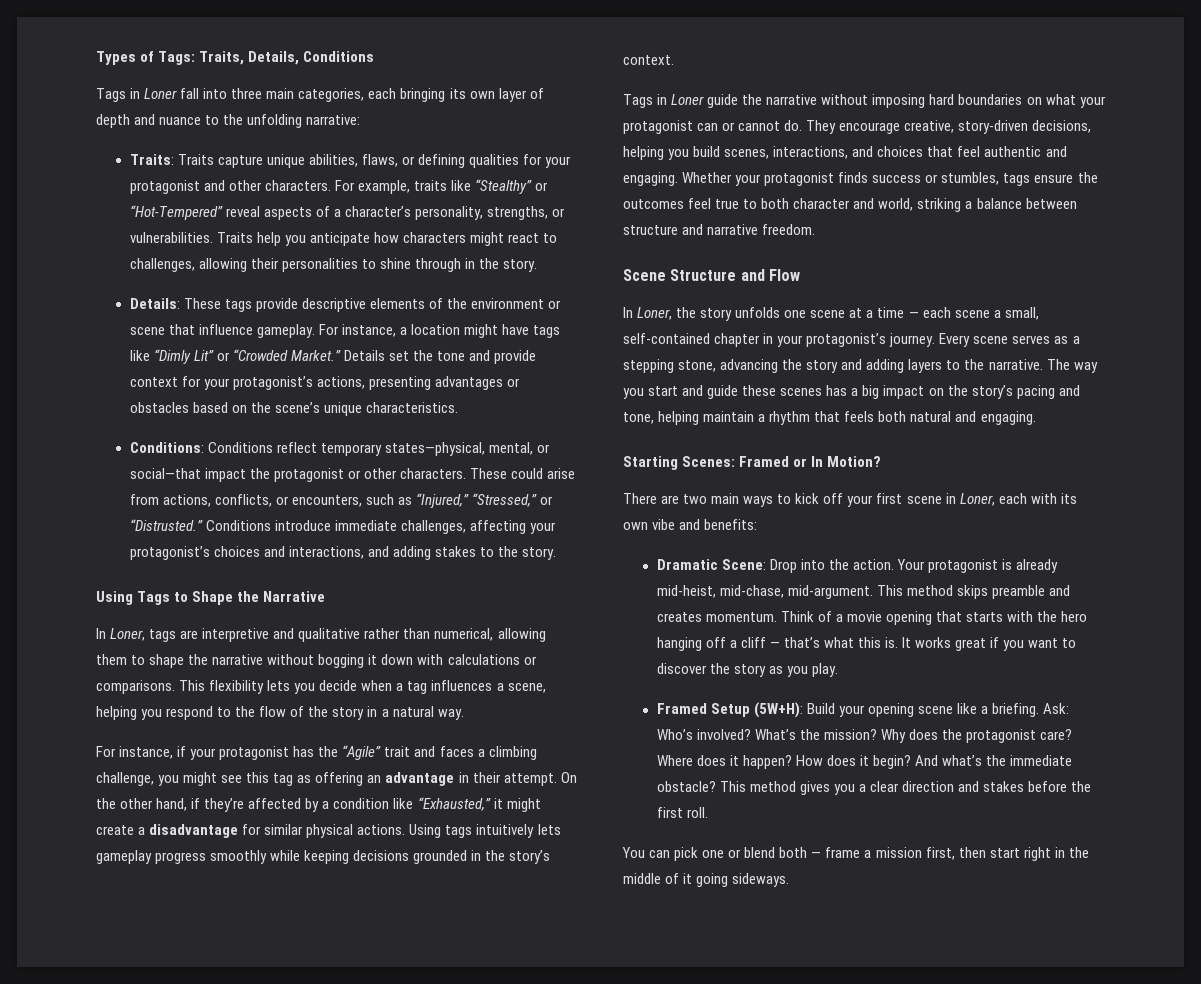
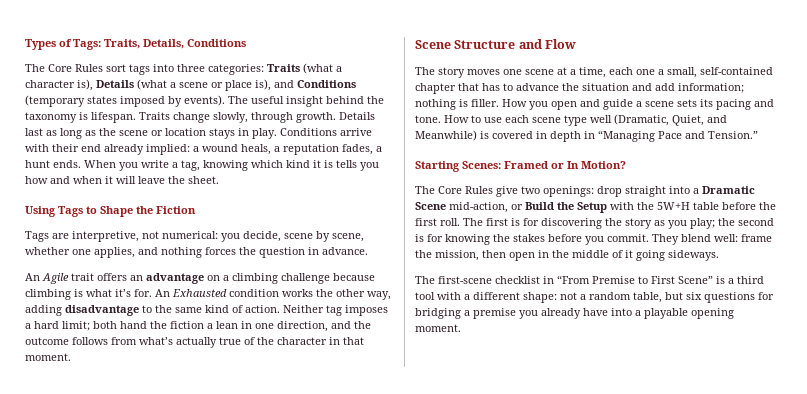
[96,88,544,102] [96,114,361,128] [129,154,572,168] [129,179,549,194] [129,205,566,220] [129,232,558,246] [129,258,538,272] [129,298,562,312] [129,324,561,338] [129,349,537,364] [129,376,521,390] [129,402,458,416] [129,442,550,456] [129,468,576,482] [129,493,554,508] [129,519,556,534] [129,546,557,560] Tags in Loner fall into three main categories, each bringing its own layer of depth and nuance to the unfolding narrative: // Traits: Traits capture unique abilities, flaws, or defining qualities for your protagonist and other characters. For example, traits like “Stealthy” or “Hot-Tempered” reveal aspects of a character’s personality, strengths, or vulnerabilities. Traits help you anticipate how characters might react to challenges, allowing their personalities to shine through in the story. // Details: These tags provide descriptive elements of the environment or scene that influence gameplay. For instance, a location might have tags like “Dimly Lit” or “Crowded Market.” Details set the tone and provide context for your protagonist’s actions, presenting advantages or obstacles based on the scene’s unique characteristics. // Conditions: Conditions reflect temporary states—physical, mental, or social—that impact the protagonist or other characters. These could arise from actions, conflicts, or encounters, such as “Injured,” “Stressed,” or “Distrusted.” Conditions introduce immediate challenges, affecting your protagonist’s choices and interactions, and adding stakes to the story. -> [25,63,342,75] [25,79,356,91] [25,95,384,107] [25,112,375,123] [25,128,372,139] [25,144,382,155] [25,160,379,171] [25,176,219,184] The Core Rules sort tags into three categories: Traits (what a character is), Details (what a scene or place is), and Conditions (temporary states imposed by events). The useful insight behind the taxonomy is lifespan. Traits change slowly, through growth. Details last as long as the scene or location stays in play. Conditions arrive with their end already implied: a wound heals, a reputation fades, a hunt ends. When you write a tag, knowing which kind it is tells you how and when it will leave the sheet.
[263,591,326,602] [96,628,546,642] [96,654,537,668] [96,680,546,694] [96,706,464,720] [96,745,537,760] [96,772,577,786] [96,797,541,812] [96,824,561,838] [96,850,551,864] [623,55,674,65] [623,94,1106,108] [623,120,1092,134] [623,146,1067,160] [623,172,1098,186] [623,198,1077,212] [623,224,816,235] [623,269,800,281] [623,307,1039,321] [623,333,1080,347] [623,359,1098,373] [623,385,1080,399] [623,411,1036,425] Narrative // In Loner, tags are interpretive and qualitative rather than numerical, allowing them to shape the narrative without bogging it down with calculations or comparisons. This flexibility lets you decide when a tag influences a scene, helping you respond to the flow of the story in a natural way. // For instance, if your protagonist has the “Agile” trait and faces a climbing challenge, you might see this tag as offering an advantage in their attempt. On the other hand, if they’re affected by a condition like “Exhausted,” it might create a disadvantage for similar physical actions. Using tags intuitively lets gameplay progress smoothly while keeping decisions grounded in the story’s context. // Tags in Loner guide the narrative without imposing hard boundaries on what your protagonist can or cannot do. They encourage creative, story-driven decisions, helping you build scenes, interactions, and choices that feel authentic and engaging. Whether your protagonist finds success or stumbles, tags ensure the outcomes feel true to both character and world, striking a balance between structure and narrative freedom. // Scene Structure and Flow // In Loner, the story unfolds one scene at a time — each scene a small, self-contained chapter in your protagonist’s journey. Every scene serves as a stepping stone, advancing the story and adding layers to the narrative. The way you start and guide these scenes has a big impact on the story’s pacing and tone, helping maintain a rhythm that feels both natural and engaging. -> [156,206,196,214] [25,231,364,242] [25,247,368,258] [25,273,375,284] [25,289,391,300] [25,305,388,316] [25,321,371,332] [25,337,364,348] [25,353,71,361] [415,39,577,49] [415,67,773,78] [415,83,744,94] [415,99,774,110] [415,114,727,126] [415,130,758,142] Fiction // Tags are interpretive, not numerical: you decide, scene by scene, whether one applies, and nothing forces the question in advance. // An Agile trait offers an advantage on a climbing challenge because climbing is what it’s for. An Exhausted condition works the other way, adding disadvantage to the same kind of action. Neither tag imposes a hard limit; both hand the fiction a lean in one direction, and the outcome follows from what’s actually true of the character in that moment. // Scene Structure and Flow // The story moves one scene at a time, each one a small, self-contained chapter that has to advance the situation and add information; nothing is filler. How you open and guide a scene sets its pacing and tone. How to use each scene type well (Dramatic, Quiet, and Meanwhile) is covered in depth in “Managing Pace and Tension.”
[623,493,1077,507] [623,519,758,530] [656,559,1059,573] [656,585,1071,599] [656,611,1088,625] [656,637,1077,651] [656,663,838,677] [656,702,1070,718] [656,729,1073,743] [656,755,1073,769] [656,781,1092,795] [656,807,708,818] [622,847,1051,861] There are two main ways to kick off your first scene in Loner, each with its own vibe and benefits: // Dramatic Scene: Drop into the action. Your protagonist is already mid-heist, mid-chase, mid-argument. This method skips preamble and creates momentum. Think of a movie opening that starts with the hero hanging off a cliff — that’s what this is. It works great if you want to discover the story as you play. // Framed Setup (5W+H): Build your opening scene like a briefing. Ask: Who’s involved? What’s the mission? Why does the protagonist care? Where does it happen? How does it begin? And what’s the immediate obstacle? This method gives you a clear direction and stakes before the first roll. // You can pick one or blend both — frame a mission first, then start right -> [415,186,755,197] [415,202,776,213] [415,218,774,229] [415,234,772,245] [415,250,535,261] The Core Rules give two openings: drop straight into a Dramatic Scene mid-action, or Build the Setup with the 5W+H table before the first roll. The first is for discovering the story as you play; the second is for knowing the stakes before you commit. They blend well: frame the mission, then open
(790, 880) none -> [415,275,764,284] [415,292,774,303] [415,308,734,319] [415,324,461,332] // The first-scene checklist in “From Premise to First Scene” is a third tool with a different shape: not a random table, but six questions for bridging a premise you already have into a playable opening moment.

